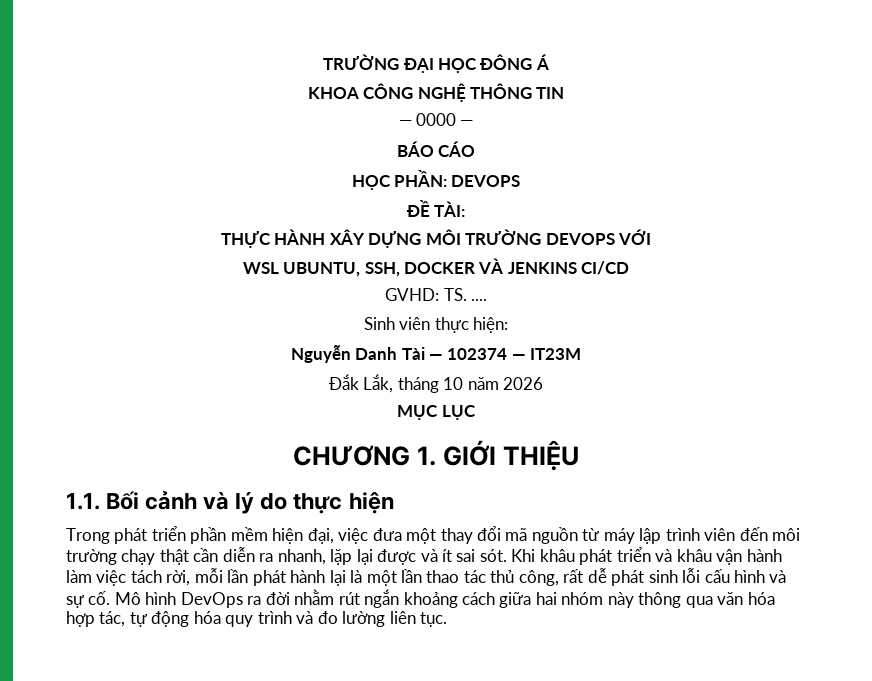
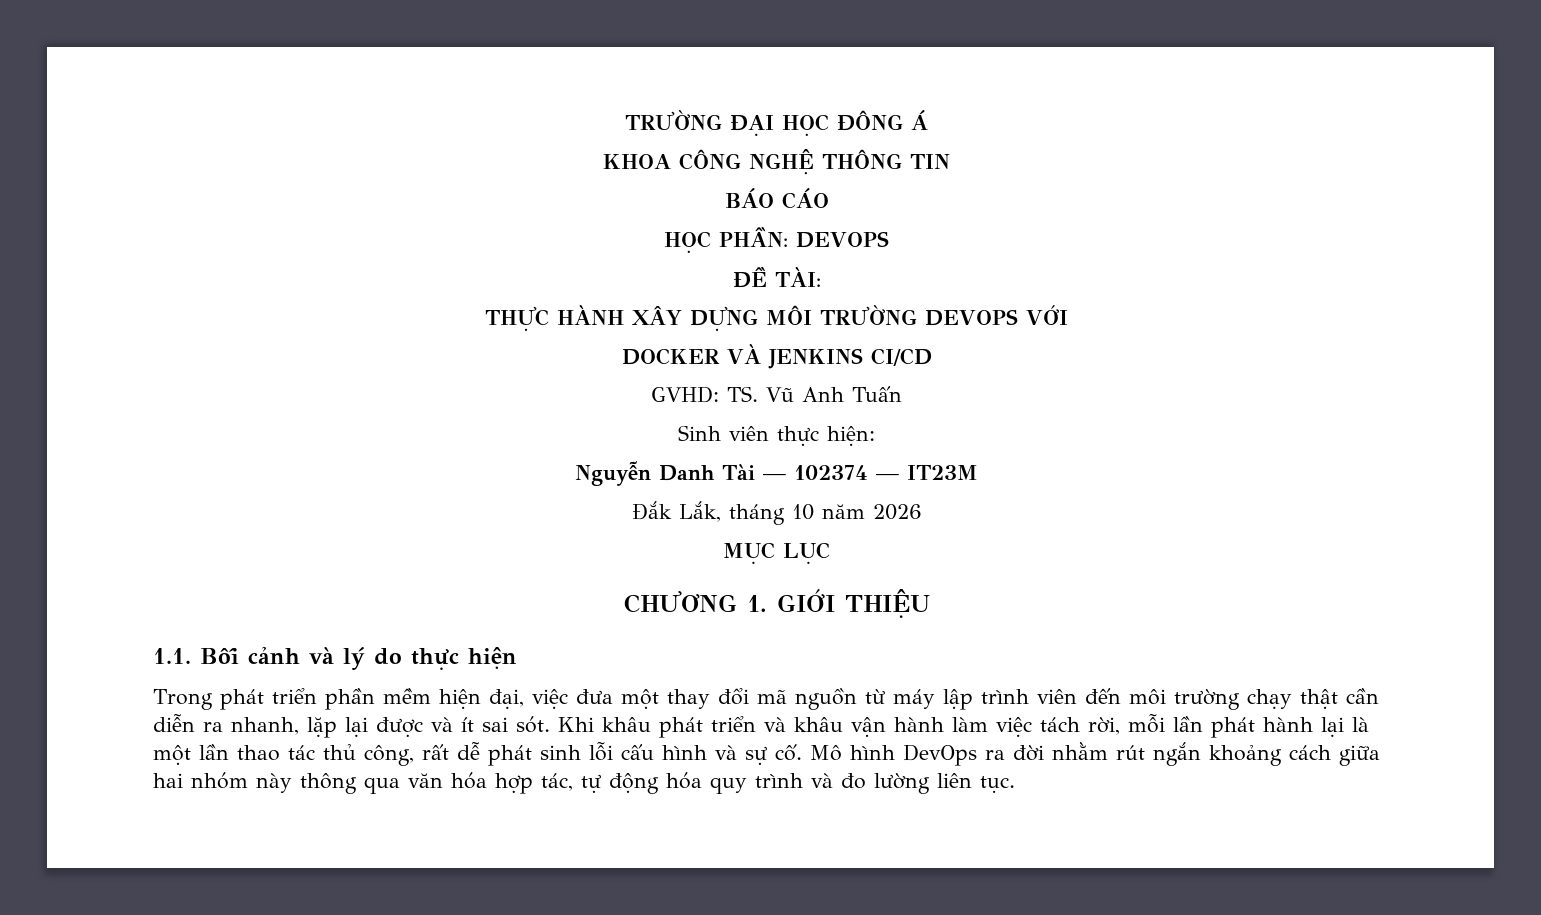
[398,113,474,126] // — 0000 — -> (950, 161) none
[242,262,400,277] WSL UBUNTU, SSH, -> (1068, 315) none
[470,299,487,301] .... -> [765,386,903,402] Vũ Anh Tuấn

